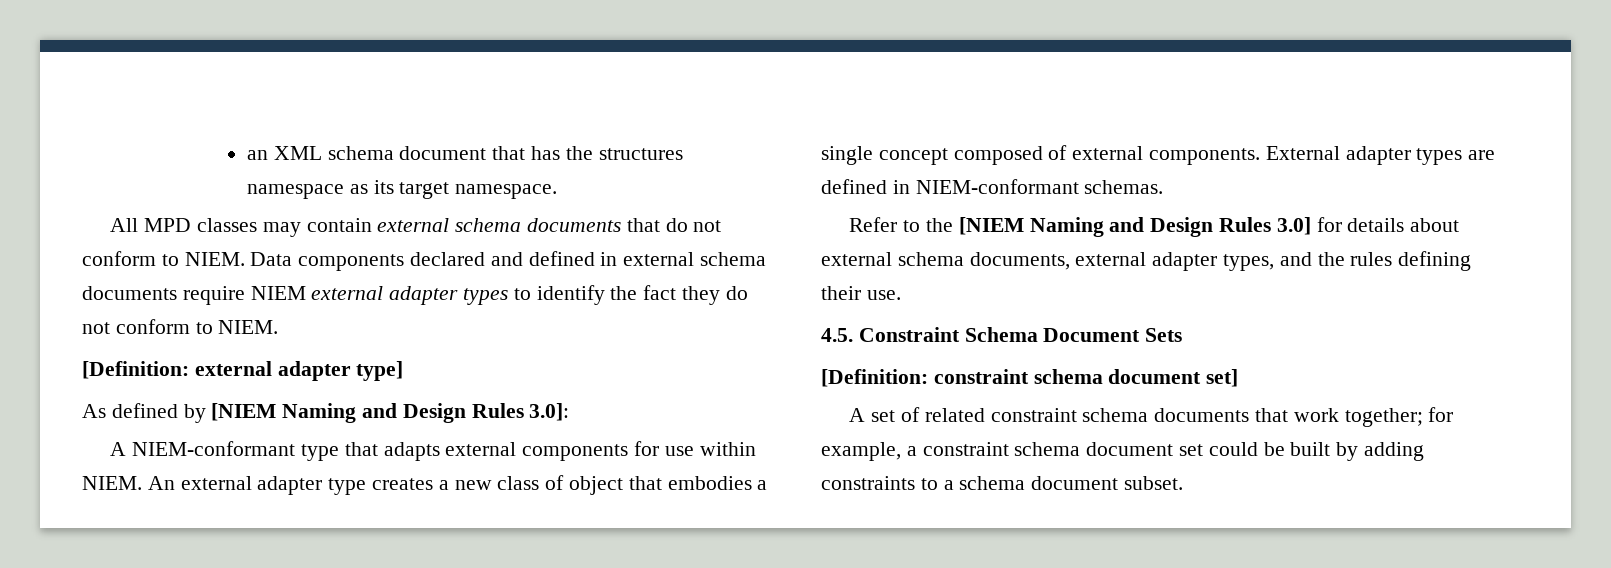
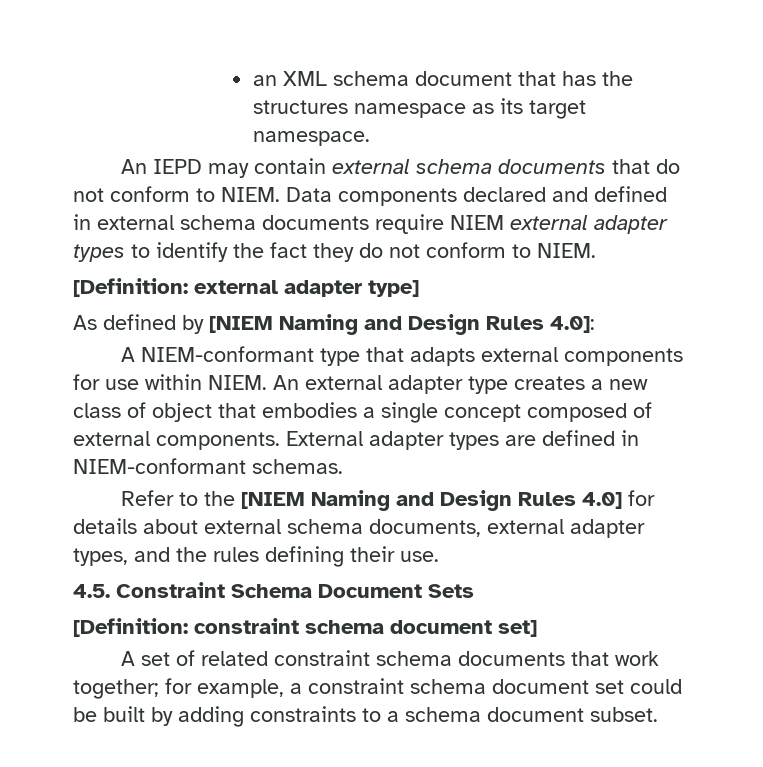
[110,218,257,232] All MPD classes -> [120,159,202,174] An IEPD
[529,403,570,421] 3.0]: -> [550,316,595,333] 4.0]:
[1276,217,1311,235] 3.0] -> [581,492,622,509] 4.0]

